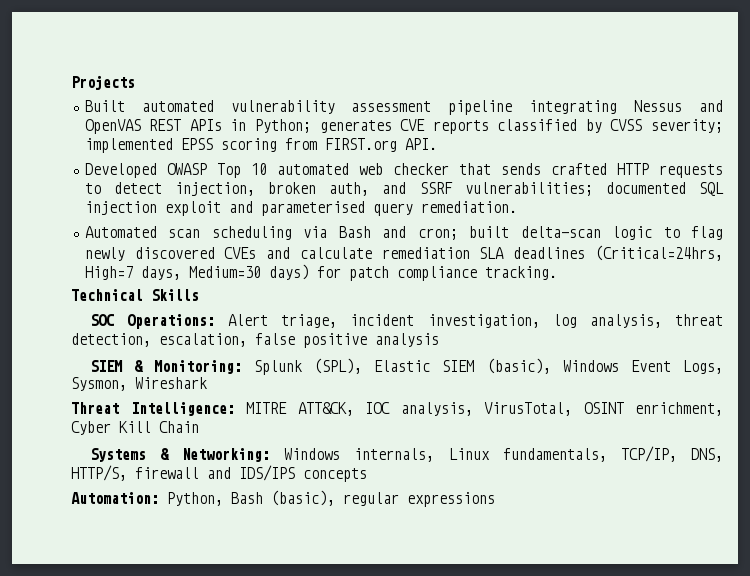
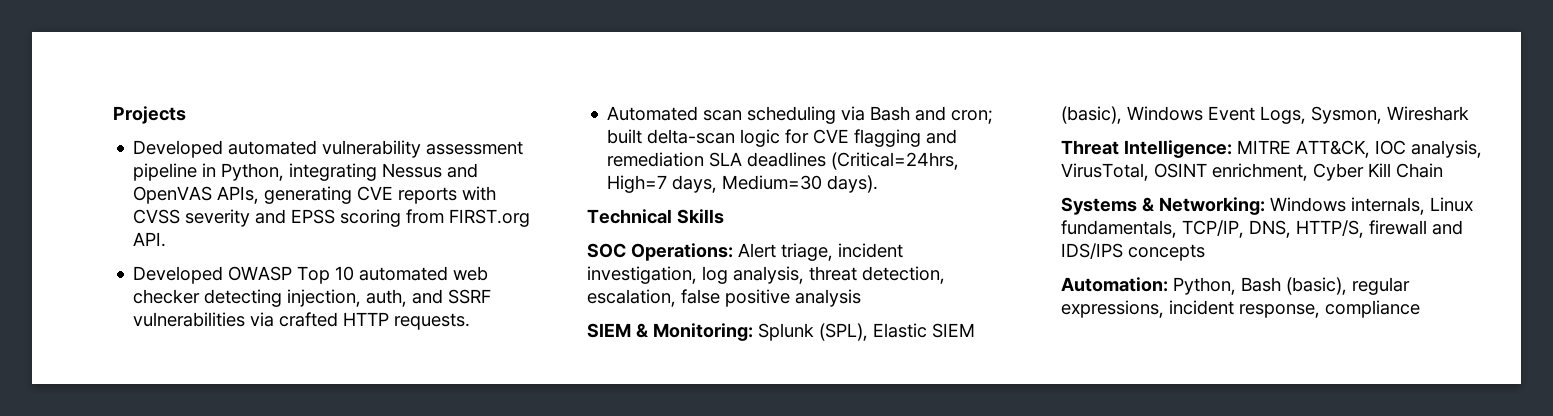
[84,100,125,112] Built -> [133,140,224,158] Developed
(513, 107) none -> [202,163,285,181] in Python,
[149,119,724,134] [84,138,173,153] REST APIs in Python; generates CVE reports classified by CVSS severity; implemented -> [217,186,497,204] [133,209,287,227] APIs, generating CVE reports with CVSS severity and
[458,163,723,178] [84,182,725,196] [84,201,517,216] that sends crafted HTTP requests to detect injection, broken auth, and SSRF vulnerabilities; documented SQL injection exploit and parameterised query remediation. -> [204,289,492,307] [133,312,471,330] detecting injection, auth, and SSRF vulnerabilities via crafted HTTP requests.
[663,226,724,240] [84,247,372,261] to flag newly discovered CVEs and calculate -> [785,129,958,147] for CVE flagging and
[268,264,557,281] days) for patch compliance tracking. -> [827,175,879,193] days).
[407,492,495,507] expressions -> [1061,300,1420,318] expressions, incident response, compliance

